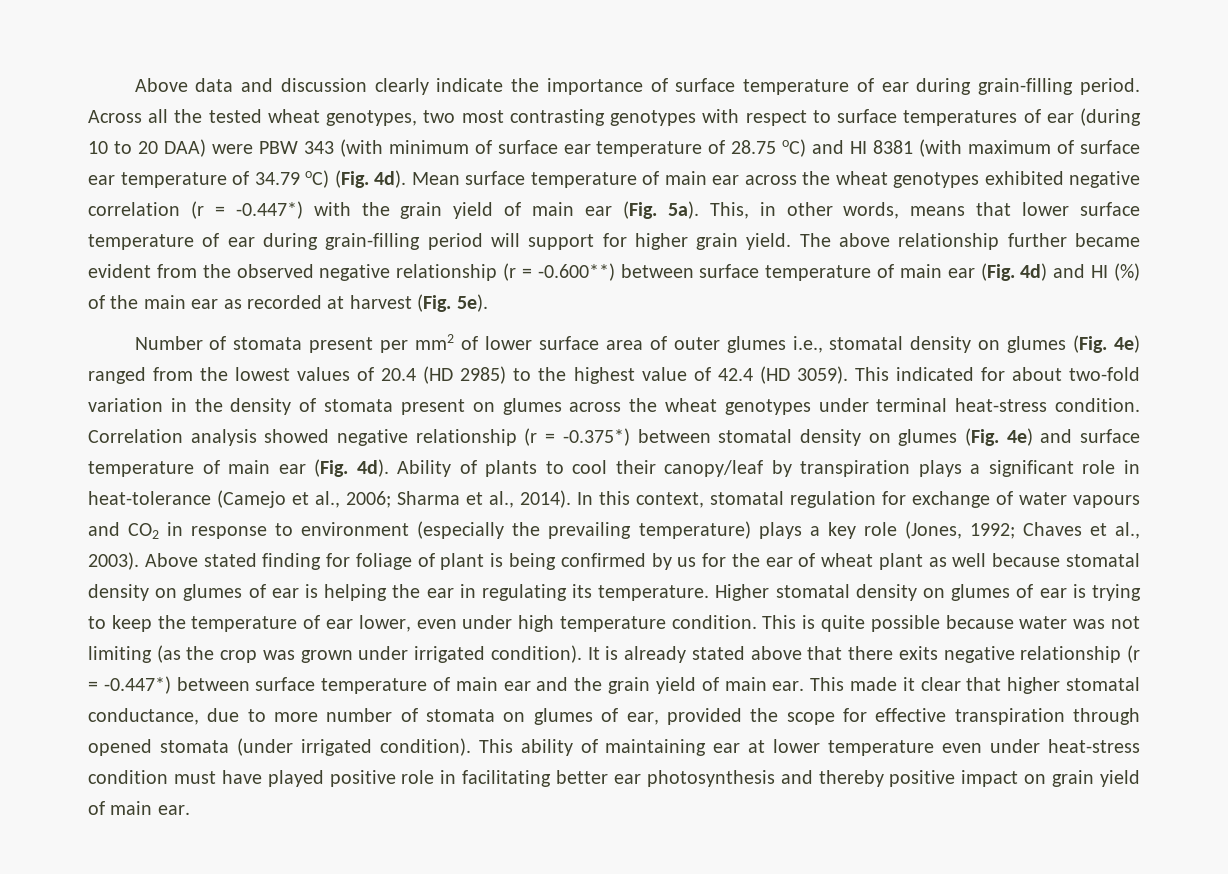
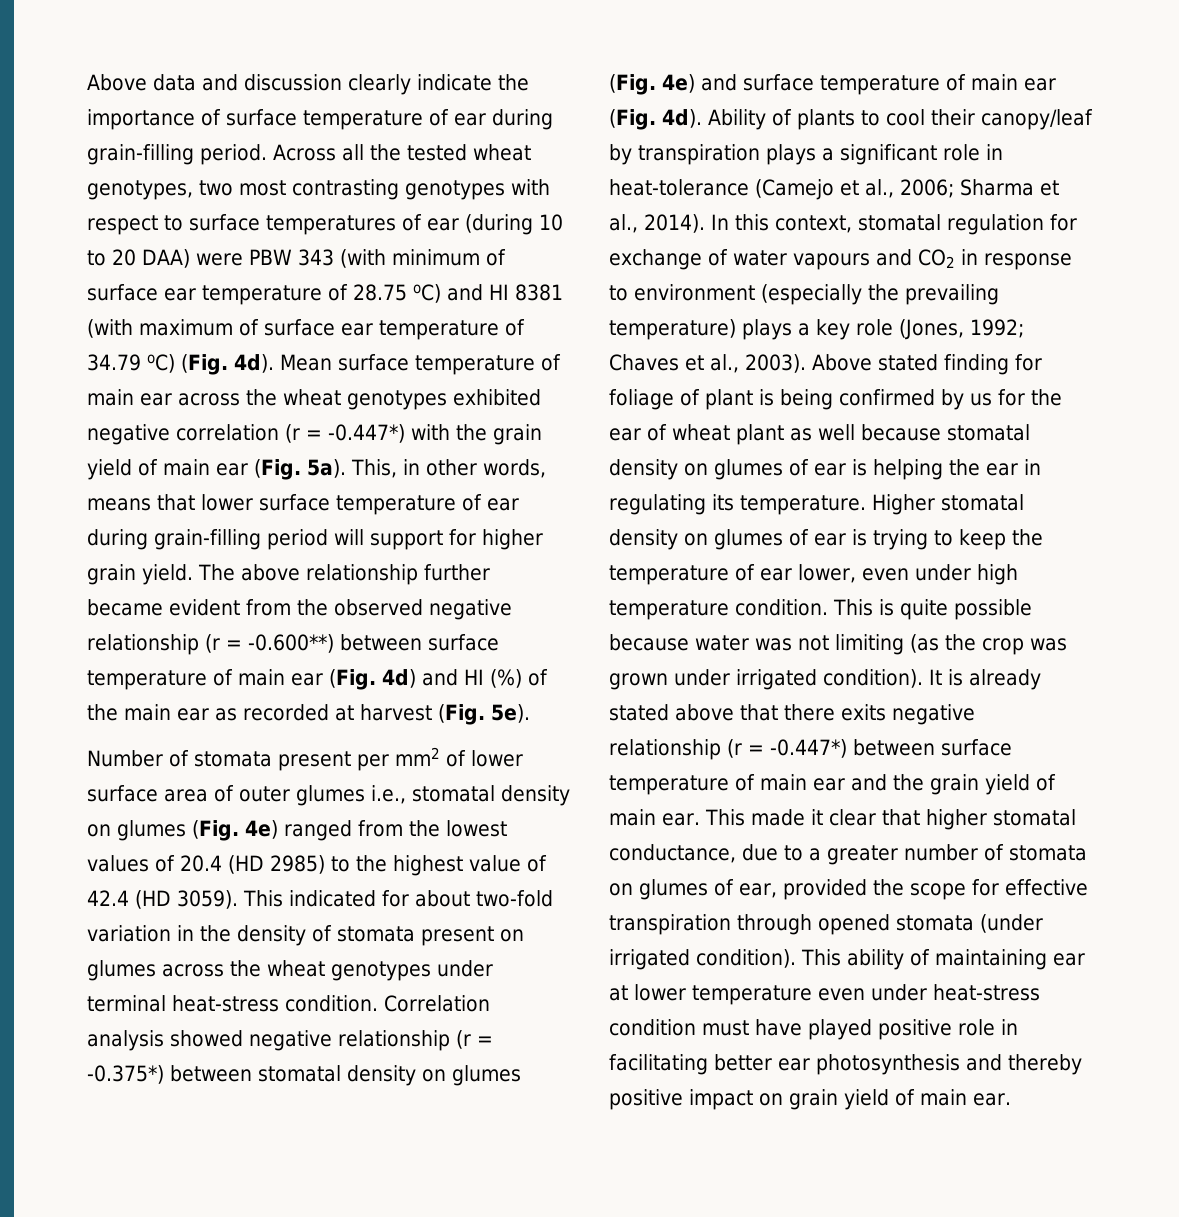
[274,712,319,722] more -> [809,845,898,865] a greater

